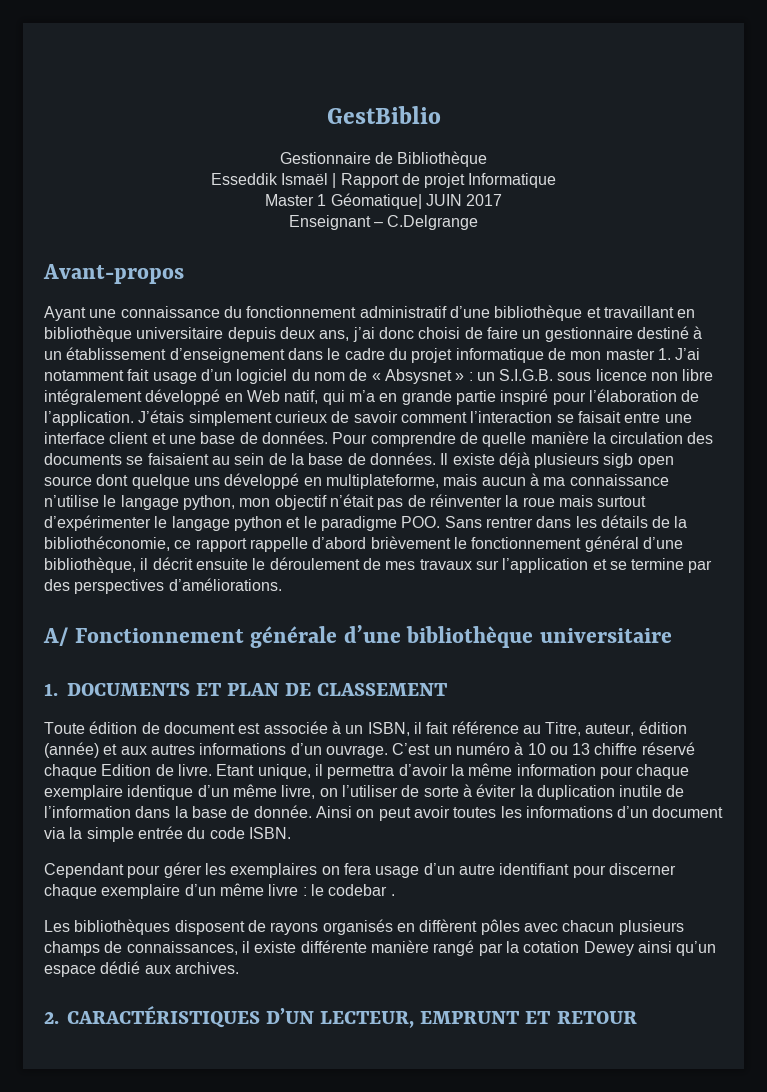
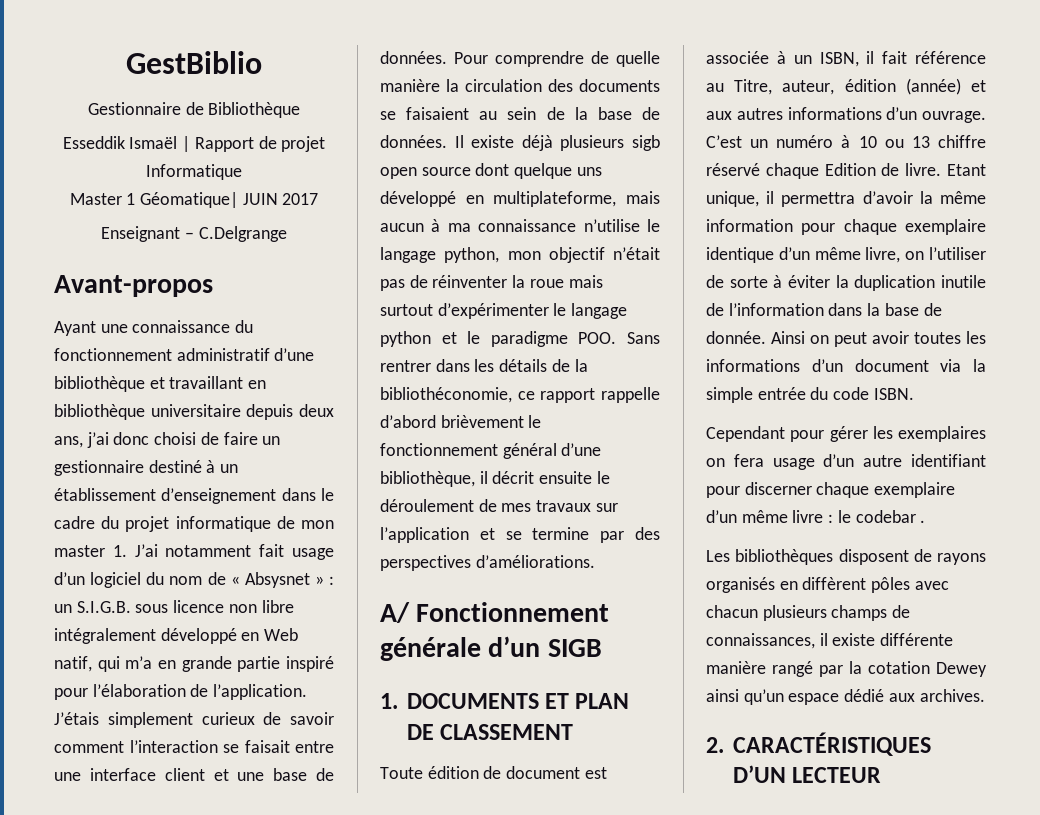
[343,625,673,648] d’une bibliothèque universitaire -> [488,636,602,657] d’un SIGB
[320,1011,637,1028] LECTEUR, EMPRUNT ET RETOUR -> [792,767,882,783] LECTEUR

